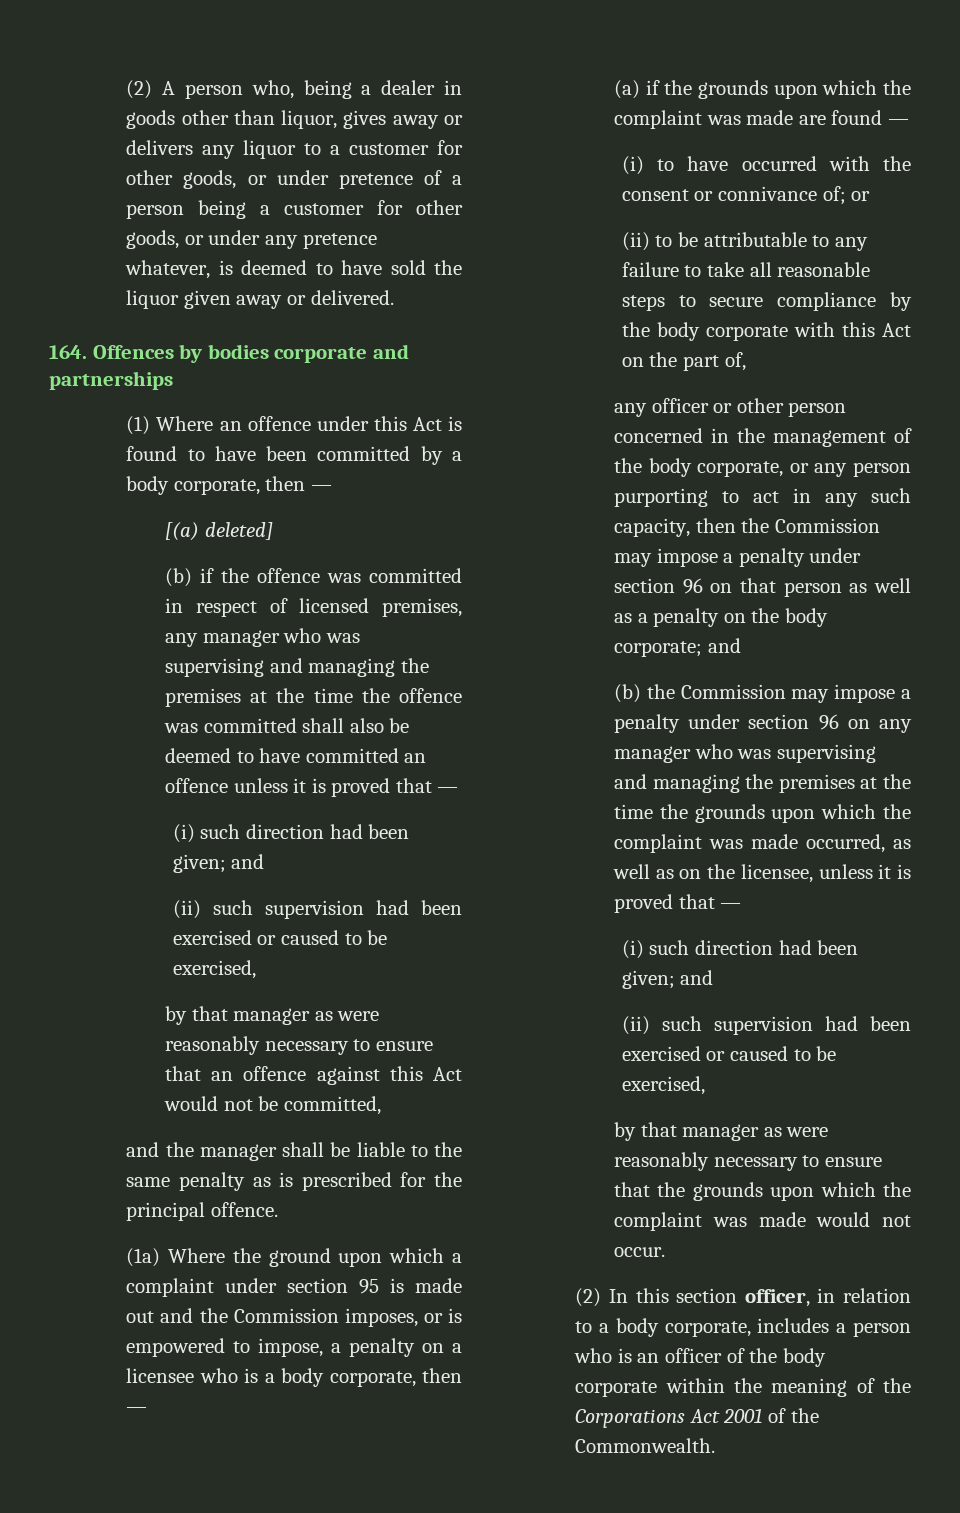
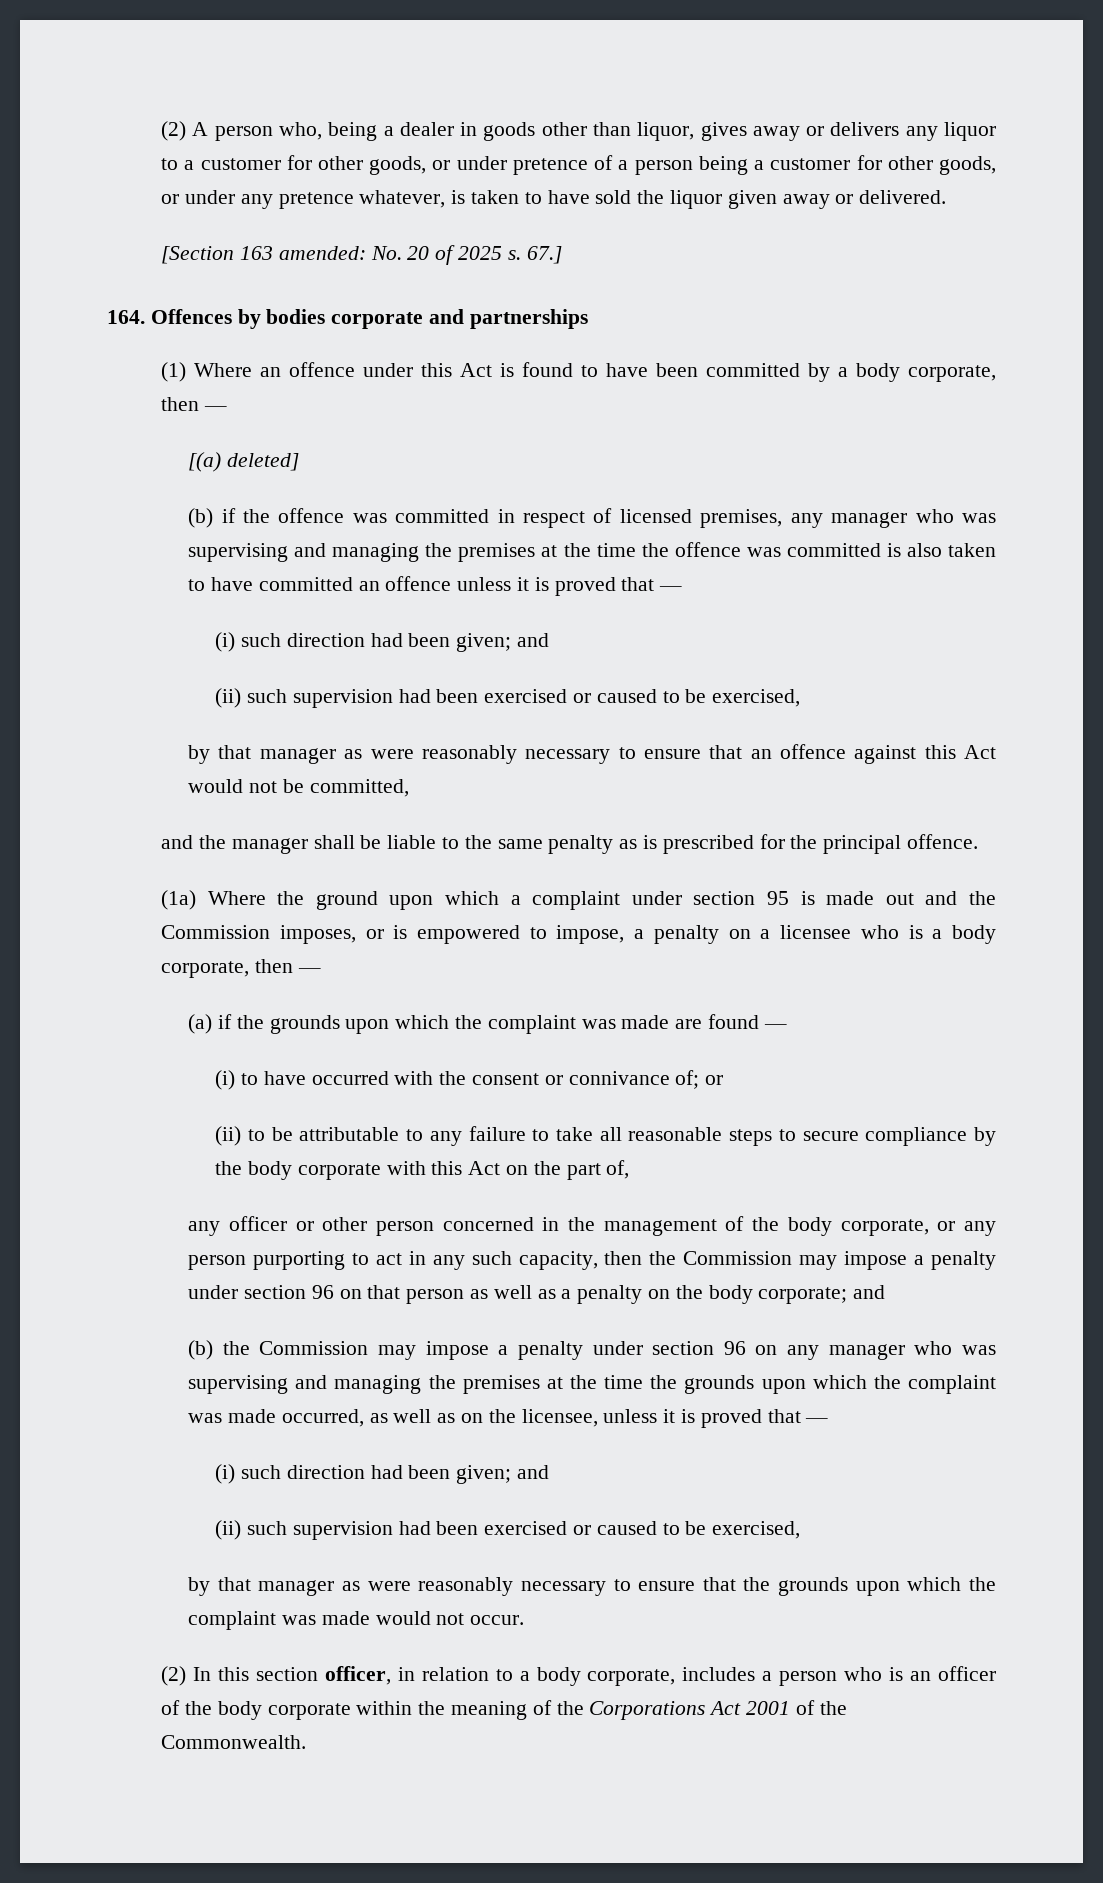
[241,260,308,275] deemed -> [470,190,519,204] taken
(394, 297) none -> [161,245,562,265] // [Section 163 amended: No. 20 of 2025 s. 67.]
[302,718,410,733] [165,748,232,763] shall also be deemed -> [886,543,996,557] is also taken

